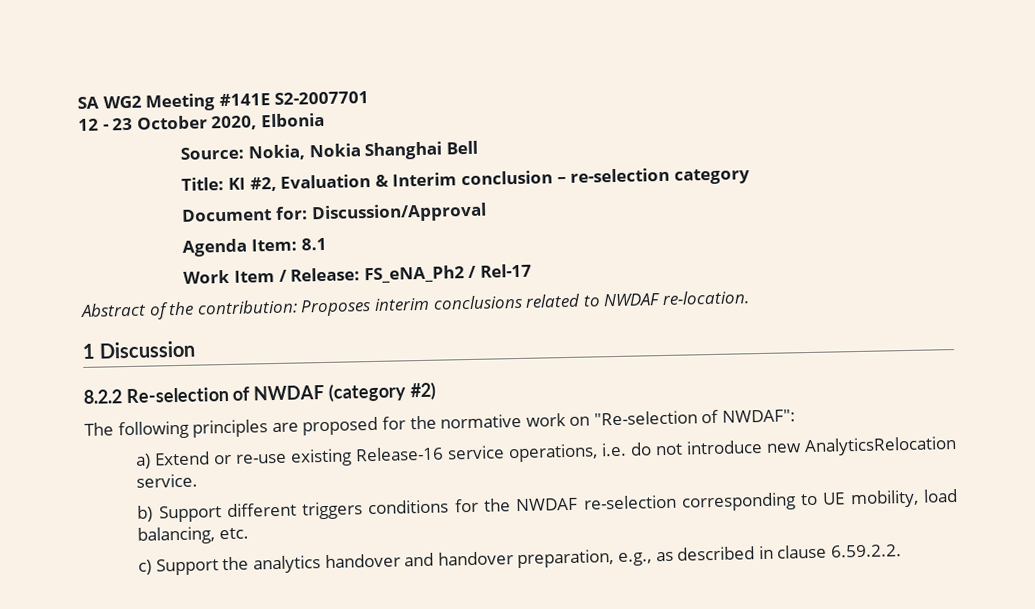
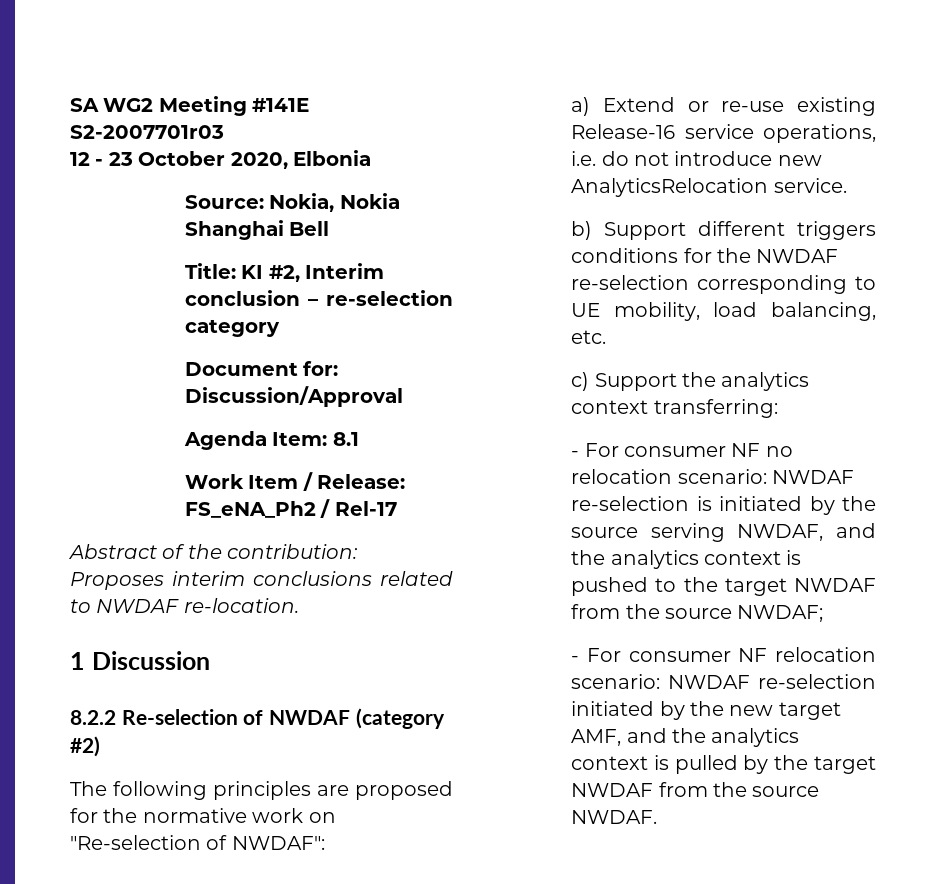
[274,91,370,105] S2-2007701 -> [70,125,224,139] S2-2007701r03
[280,173,389,189] Evaluation & -> (300, 273) none
[324,544,902,569] handover and handover preparation, e.g., as described in clause 6.59.2.2. -> [571,399,778,418] [571,443,793,457] [571,469,854,484] [571,496,876,515] [571,523,876,542] [571,550,802,569] [571,577,876,596] [571,604,824,622] [571,647,876,662] [571,674,876,689] [571,701,841,720] [571,728,800,747] [571,755,876,774] [571,782,820,797] [571,810,658,824] context transferring: // - For consumer NF no relocation scenario: NWDAF re-selection is initiated by the source serving NWDAF, and the analytics context is pushed to the target NWDAF from the source NWDAF; // - For consumer NF relocation scenario: NWDAF re-selection initiated by the new target AMF, and the analytics context is pulled by the target NWDAF from the source NWDAF.

